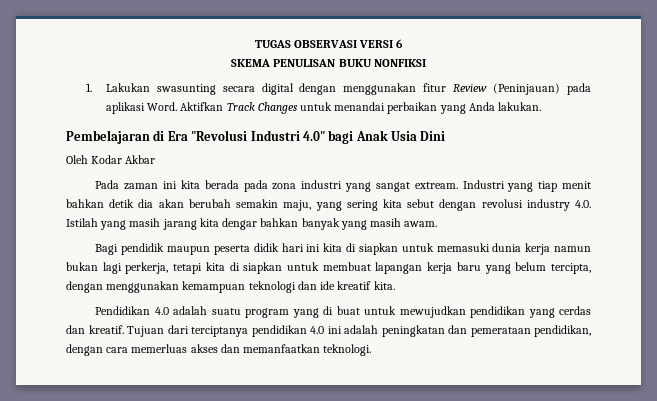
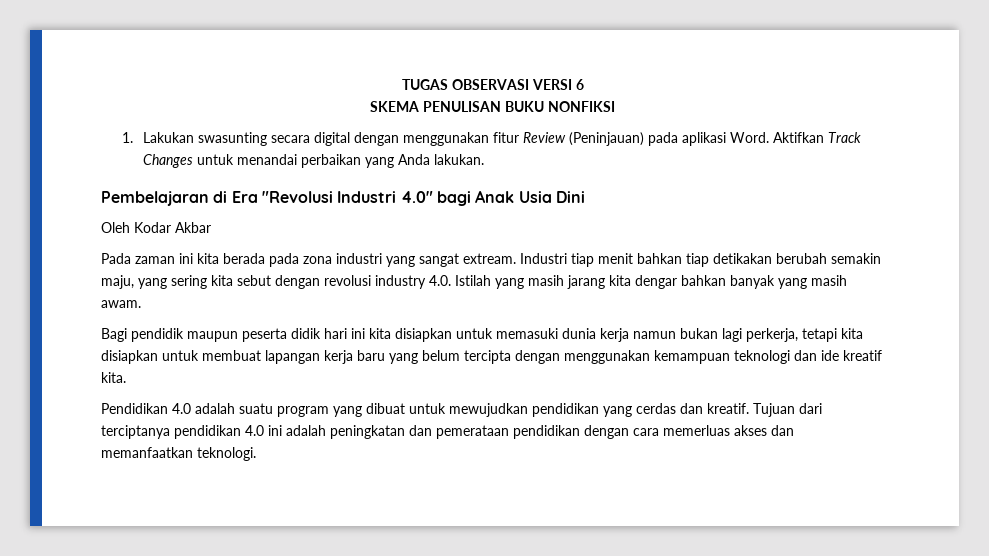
[507,182,534,192] yang -> (567, 258) none
[109,199,184,208] detik dia akan -> [686,253,772,267] tiap detikakan
[346,243,398,255] di siapkan -> [395,328,452,342] disiapkan
[229,262,283,274] di siapkan -> [101,350,158,364] disiapkan
[551,263,591,274] tercipta, -> [464,350,511,364] tercipta
[323,306,360,315] di buat -> [366,403,405,414] dibuat
[534,325,591,337] pendidikan, -> [513,425,580,439] pendidikan

